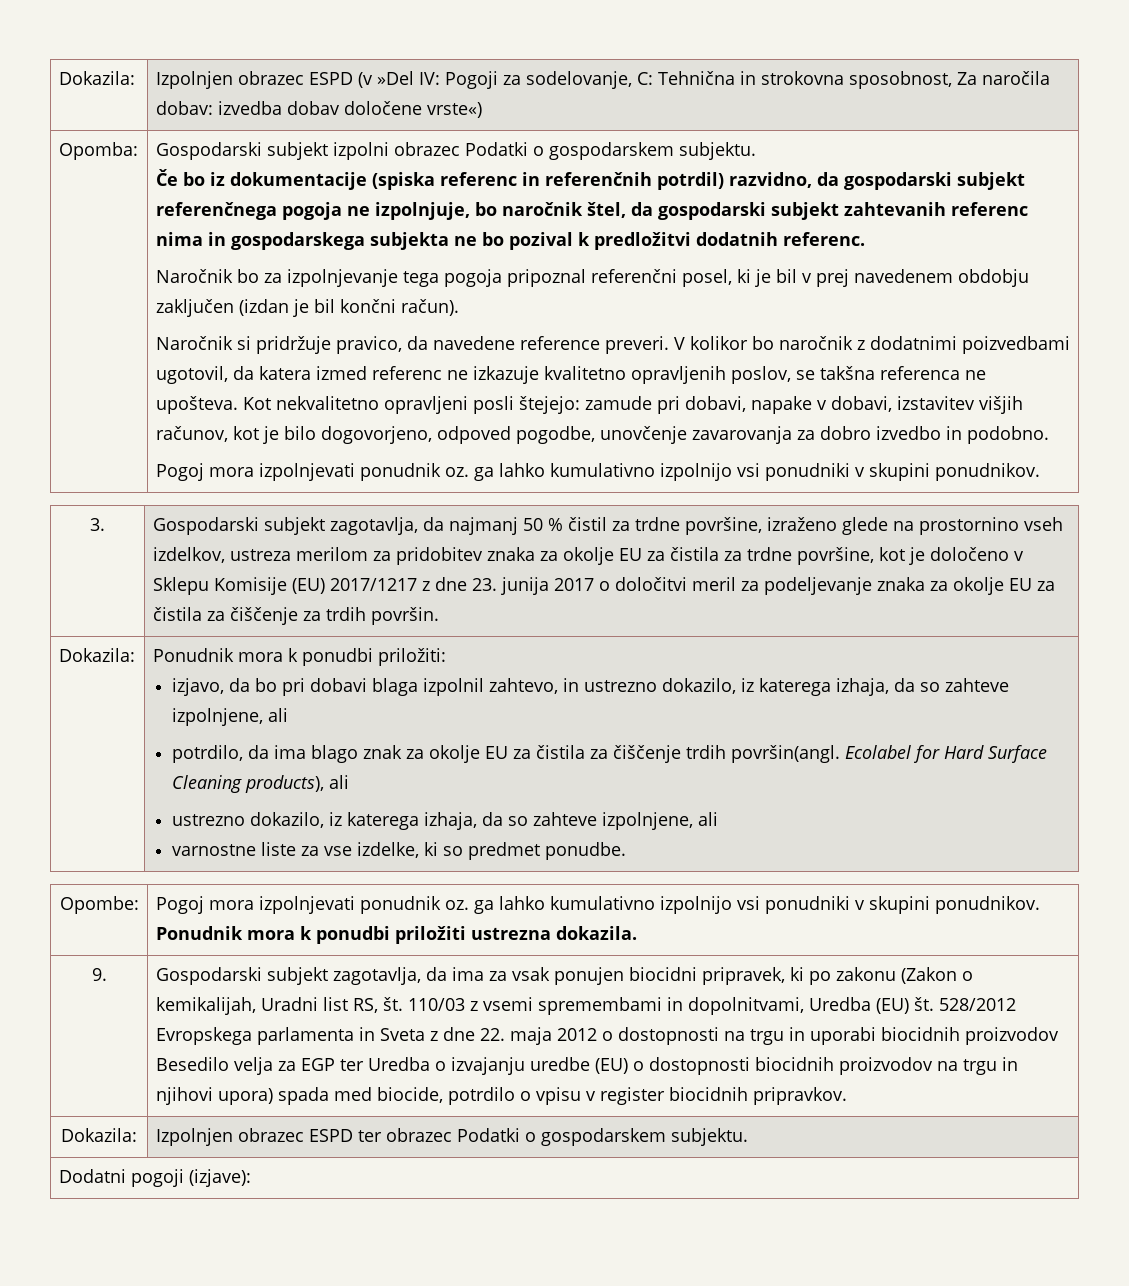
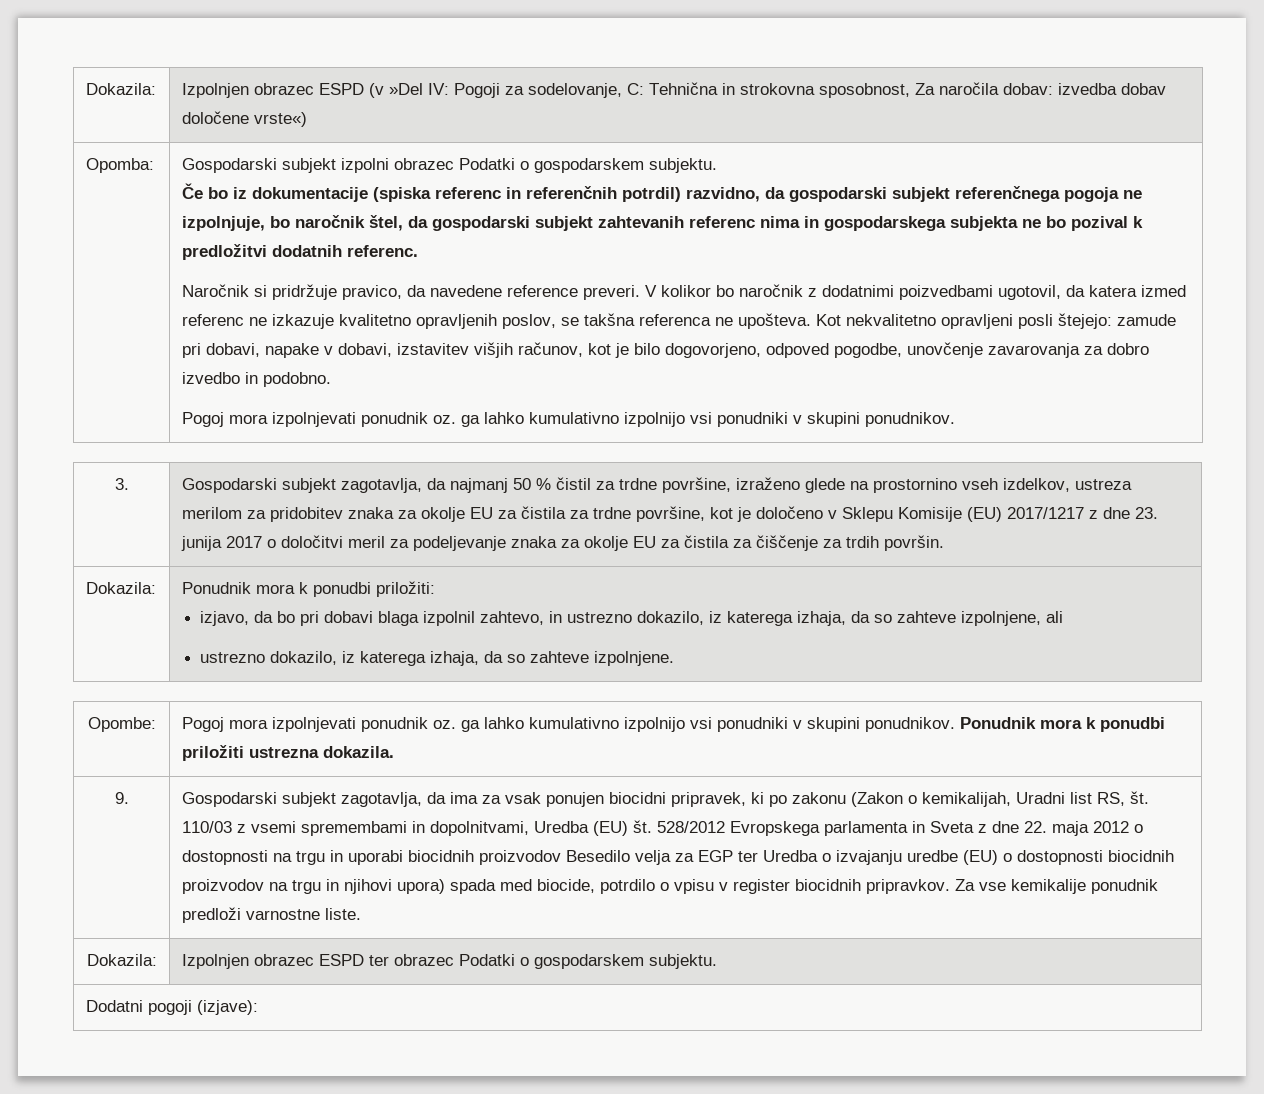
[155,269,1029,287] [155,299,459,317] // Naročnik bo za izpolnjevanje tega pogoja pripoznal referenčni posel, ki je bil v prej navedenem obdobju zaključen (izdan je bil končni račun). -> (418, 251) none
[172,745,1048,763] [172,775,350,793] [172,812,719,830] [172,842,627,860] // potrdilo, da ima blago znak za okolje EU za čistila za čiščenje trdih površin(angl. Ecolabel for Hard Surface Cleaning products), ali // ustrezno dokazilo, iz katerega izhaja, da so zahteve izpolnjene, ali // varnostne liste za vse izdelke, ki so predmet ponudbe. -> [200,651,675,666] // ustrezno dokazilo, iz katerega izhaja, da so zahteve izpolnjene.
(847, 1096) none -> [954,879,1158,894] [181,907,361,923] Za vse kemikalije ponudnik predloži varnostne liste.

